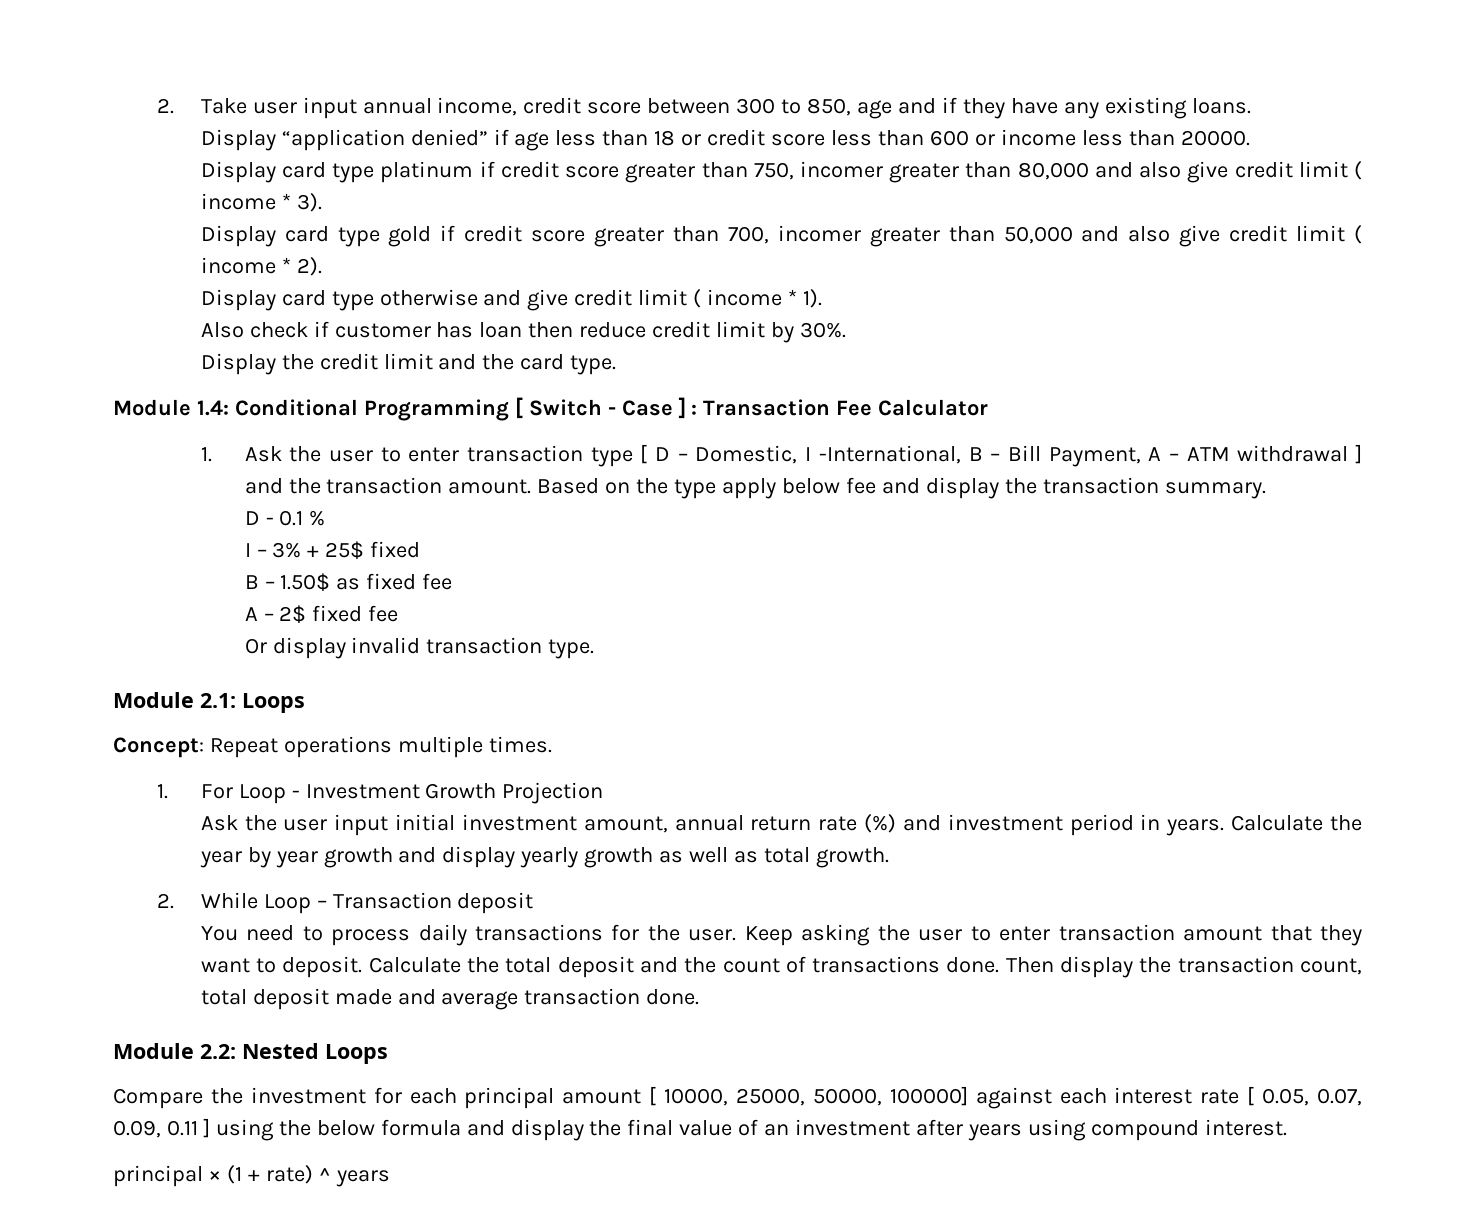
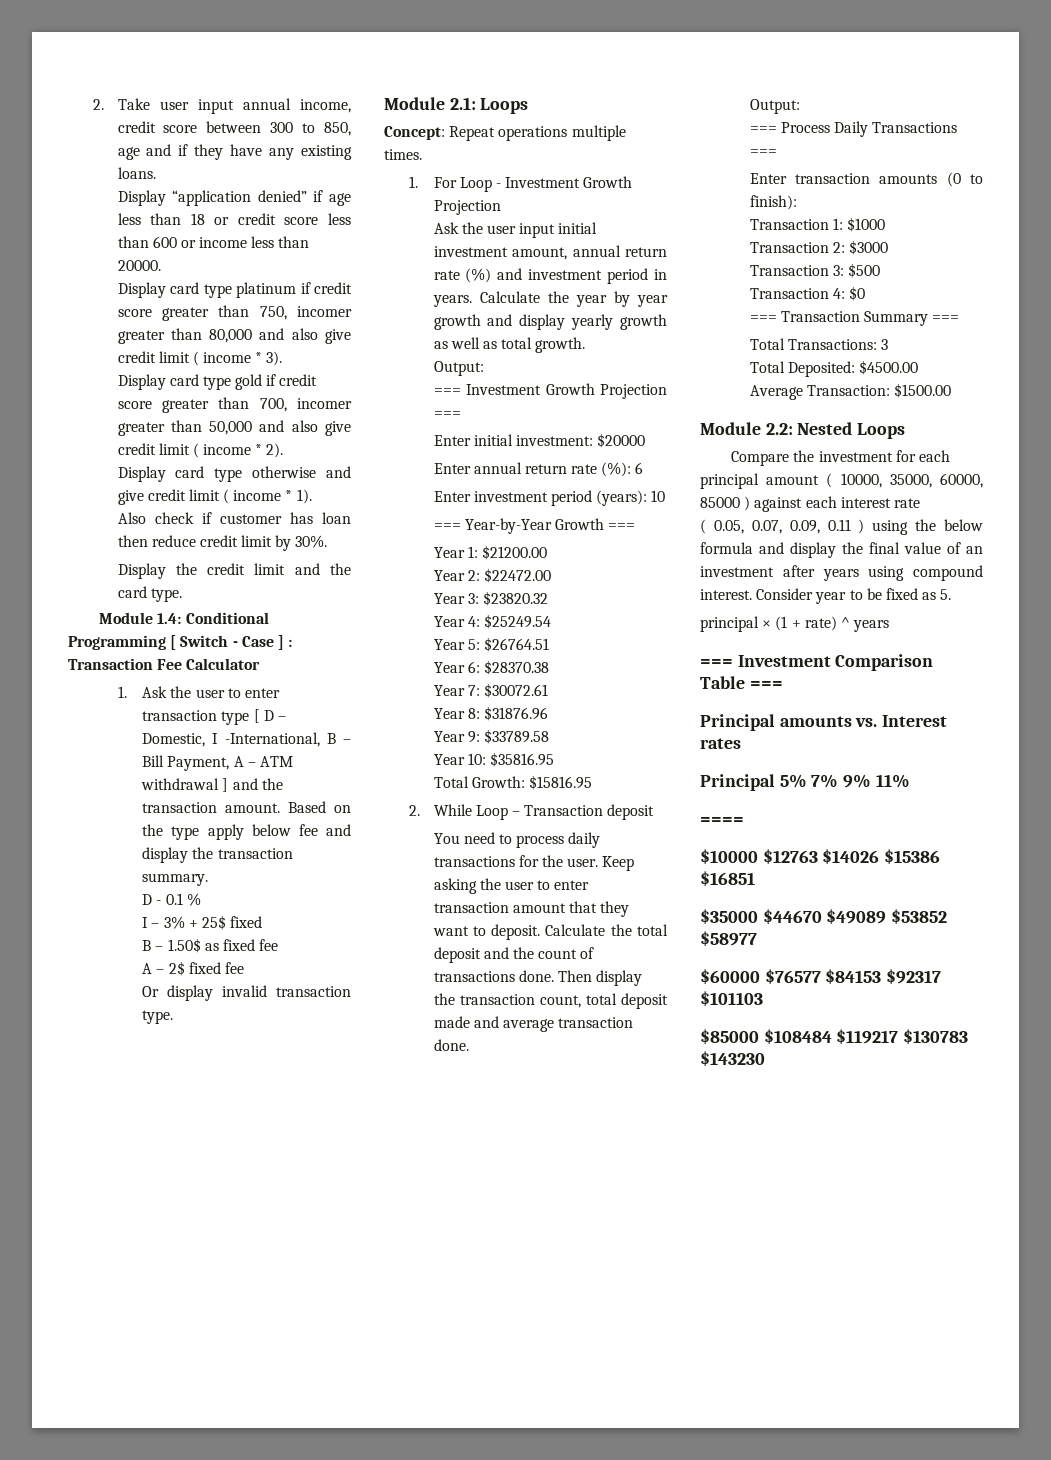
(889, 857) none -> [433,361,484,376] [433,383,667,399] [433,411,461,418] [433,433,646,448] [433,462,644,477] [433,490,666,506] [433,518,636,534] [433,545,547,560] [433,568,551,583] [433,591,548,606] [433,614,551,629] [433,637,549,652] [433,660,549,675] [433,683,548,698] [433,706,548,721] [433,729,549,744] [433,752,554,767] [433,775,592,790] // Output: // === Investment Growth Projection === // Enter initial investment: $20000 // Enter annual return rate (%): 6 // Enter investment period (years): 10 // === Year-by-Year Growth === // Year 1: $21200.00 // Year 2: $22472.00 // Year 3: $23820.32 // Year 4: $25249.54 // Year 5: $26764.51 // Year 6: $28370.38 // Year 7: $30072.61 // Year 8: $31876.96 // Year 9: $33789.58 // Year 10: $35816.95 // Total Growth: $15816.95
(700, 997) none -> [749,99,800,114] [749,121,958,137] [749,149,777,156] [749,172,983,187] [749,195,797,210] [749,217,885,232] [749,240,888,255] [749,263,880,278] [749,286,865,301] [749,311,960,326] [749,338,888,350] [749,360,918,377] [749,383,951,400] // Output: // === Process Daily Transactions === // Enter transaction amounts (0 to finish): // Transaction 1: $1000 // Transaction 2: $3000 // Transaction 3: $500 // Transaction 4: $0 // === Transaction Summary === // Total Transactions: 3 // Total Deposited: $4500.00 // Average Transaction: $1500.00
[649,1086,968,1106] [ 10000, 25000, 50000, 100000] -> [826,473,983,488] [700,496,751,511] ( 10000, 35000, 60000, 85000 )
[1247,1086,1255,1106] [ -> [700,519,706,534] // (
[202,1118,210,1138] ] -> [858,519,865,534] )
(1287, 1127) none -> [756,588,952,604] Consider year to be fixed as 5.
(390, 1178) none -> [700,654,934,671] [700,676,783,689] [700,714,948,731] [700,738,741,749] [700,774,910,791] [700,817,744,825] [700,849,941,864] [700,871,755,886] [700,909,948,924] [700,931,757,946] [700,969,942,984] [700,991,763,1006] [700,1029,969,1044] [700,1051,765,1066] // === Investment Comparison Table === // Principal amounts vs. Interest rates // Principal 5% 7% 9% 11% // ==== // $10000 $12763 $14026 $15386 $16851 // $35000 $44670 $49089 $53852 $58977 // $60000 $76577 $84153 $92317 $101103 // $85000 $108484 $119217 $130783 $143230

